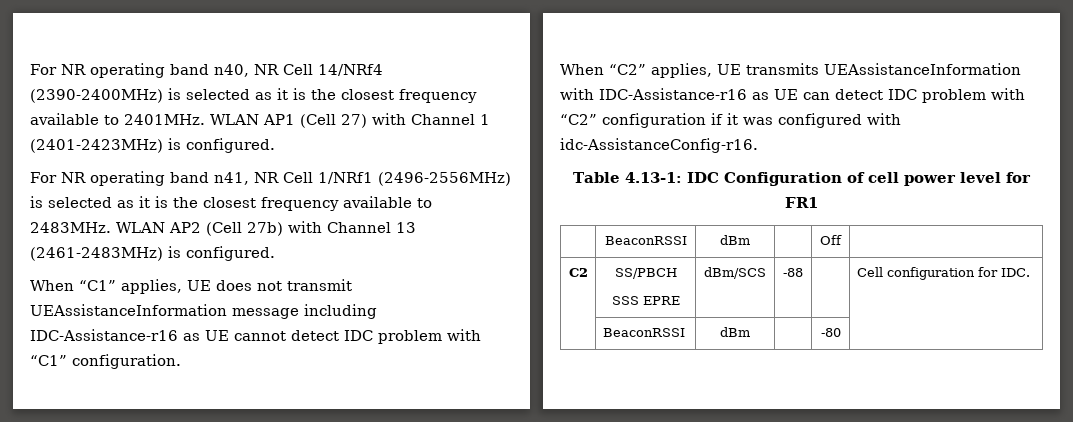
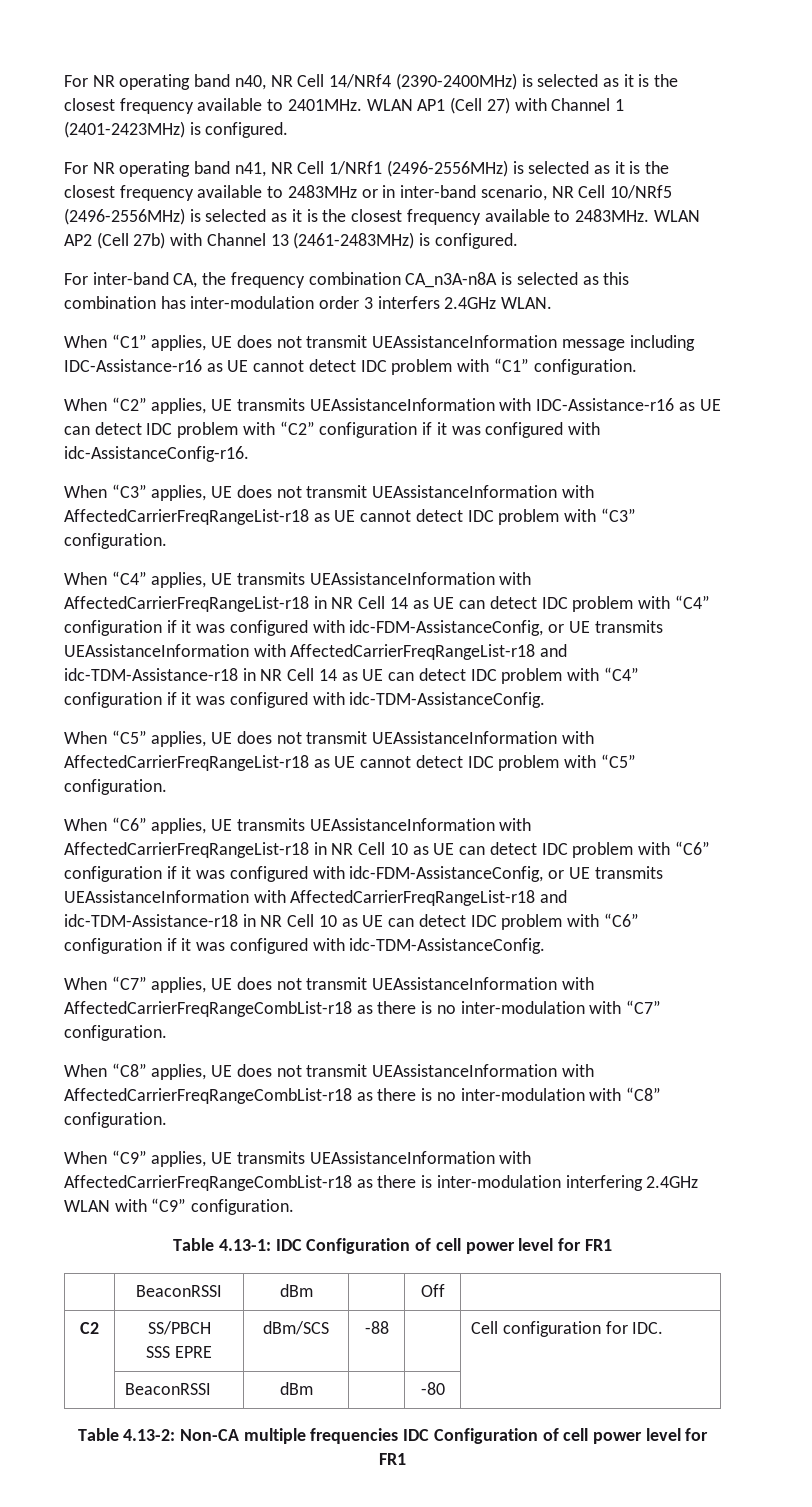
(432, 203) none -> [287,185,672,201] [64,208,571,225] 2483MHz or in inter-band scenario, NR Cell 10/NRf5 (2496-2556MHz) is selected as it is the closest frequency available to
(275, 253) none -> [64,272,630,288] [64,296,553,309] // For inter-band CA, the frequency combination CA_n3A-n8A is selected as this combination has inter-modulation order 3 interfers 2.4GHz WLAN.
(758, 145) none -> [64,484,594,501] [64,508,636,525] [64,533,167,549] [64,571,532,588] [64,595,710,612] [64,620,663,636] [64,644,568,660] [64,667,639,684] [64,692,546,708] [64,730,594,747] [64,754,636,771] [64,779,167,795] [64,817,532,834] [64,841,710,858] [64,866,663,882] [64,890,568,906] [64,913,639,930] [64,938,546,954] [64,976,594,993] [64,1000,662,1017] [64,1025,167,1041] [64,1063,594,1080] [64,1087,662,1104] [64,1112,167,1128] [64,1150,532,1167] [64,1175,699,1191] [64,1198,295,1215] // When “C3” applies, UE does not transmit UEAssistanceInformation with AffectedCarrierFreqRangeList-r18 as UE cannot detect IDC problem with “C3” configuration. // When “C4” applies, UE transmits UEAssistanceInformation with AffectedCarrierFreqRangeList-r18 in NR Cell 14 as UE can detect IDC problem with “C4” configuration if it was configured with idc-FDM-AssistanceConfig, or UE transmits UEAssistanceInformation with AffectedCarrierFreqRangeList-r18 and idc-TDM-Assistance-r18 in NR Cell 14 as UE can detect IDC problem with “C4” configuration if it was configured with idc-TDM-AssistanceConfig. // When “C5” applies, UE does not transmit UEAssistanceInformation with AffectedCarrierFreqRangeList-r18 as UE cannot detect IDC problem with “C5” configuration. // When “C6” applies, UE transmits UEAssistanceInformation with AffectedCarrierFreqRangeList-r18 in NR Cell 10 as UE can detect IDC problem with “C6” configuration if it was configured with idc-FDM-AssistanceConfig, or UE transmits UEAssistanceInformation with AffectedCarrierFreqRangeList-r18 and idc-TDM-Assistance-r18 in NR Cell 10 as UE can detect IDC problem with “C6” configuration if it was configured with idc-TDM-AssistanceConfig. // When “C7” applies, UE does not transmit UEAssistanceInformation with AffectedCarrierFreqRangeCombList-r18 as there is no inter-modulation with “C7” configuration. // When “C8” applies, UE does not transmit UEAssistanceInformation with AffectedCarrierFreqRangeCombList-r18 as there is no inter-modulation with “C8” configuration. // When “C9” applies, UE transmits UEAssistanceInformation with AffectedCarrierFreqRangeCombList-r18 as there is inter-modulation interfering 2.4GHz WLAN with “C9” configuration.
(841, 332) none -> [77,1428,709,1444] [379,1453,406,1465] // Table 4.13-2: Non-CA multiple frequencies IDC Configuration of cell power level for FR1

